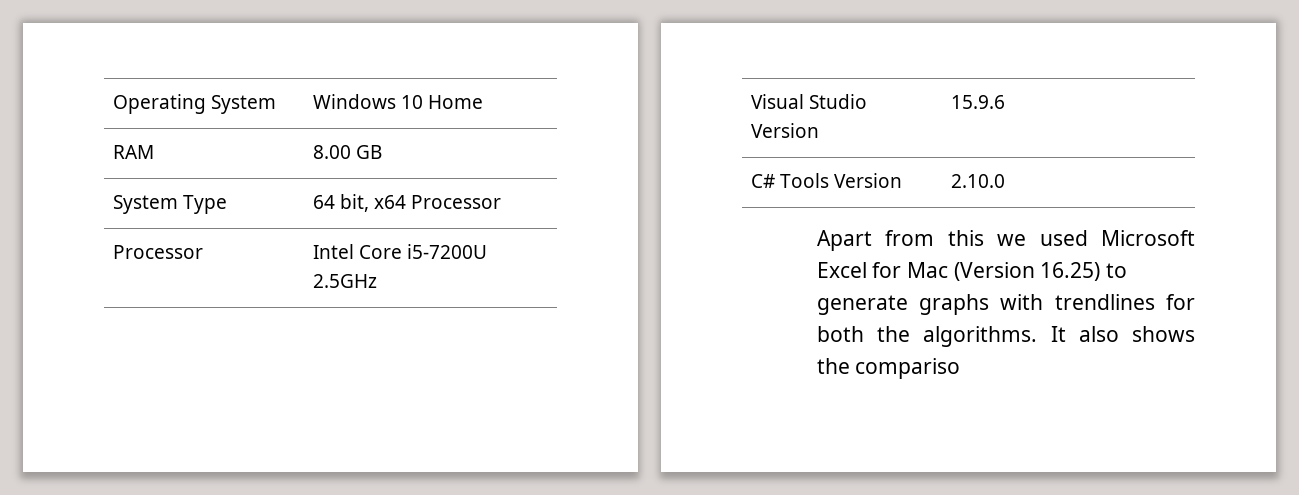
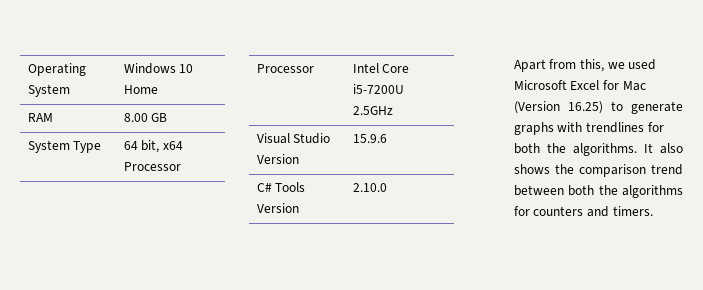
[947,230,984,246] this -> [579,59,604,72] this,
[855,358,961,379] compariso -> [578,164,683,177] [513,185,683,198] [513,206,653,217] comparison trend between both the algorithms for counters and timers.

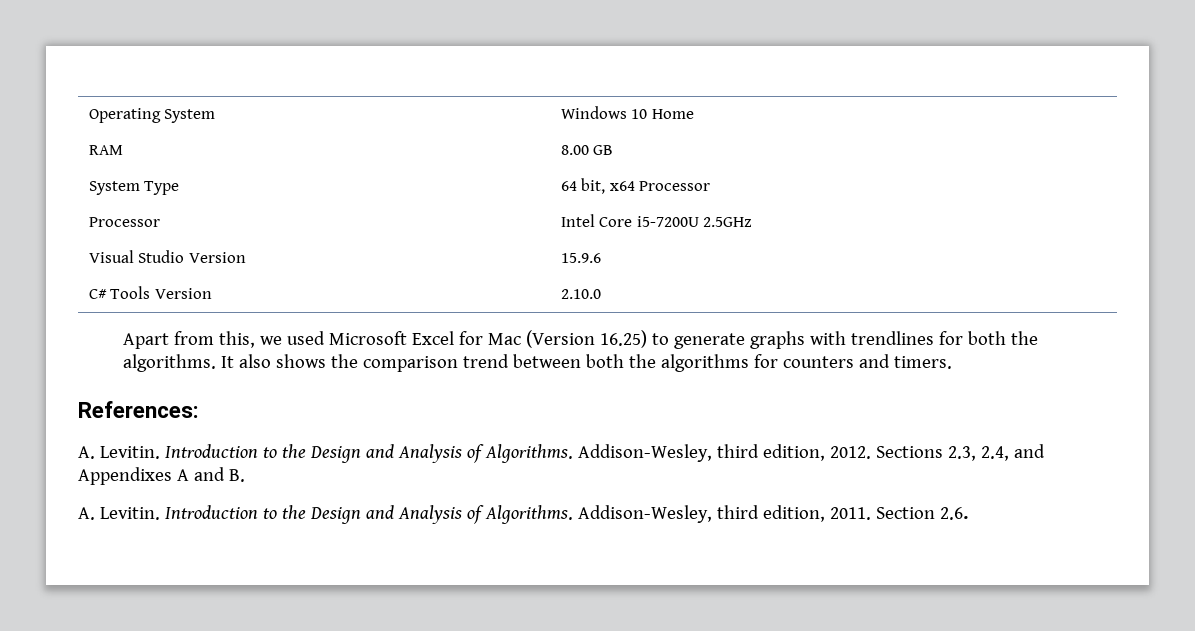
(653, 211) none -> [78,401,199,418] [78,444,1045,463] [78,467,245,485] [78,505,968,524] // References: // A. Levitin. Introduction to the Design and Analysis of Algorithms. Addison-Wesley, third edition, 2012. Sections 2.3, 2.4, and Appendixes A and B. // A. Levitin. Introduction to the Design and Analysis of Algorithms. Addison-Wesley, third edition, 2011. Section 2.6.

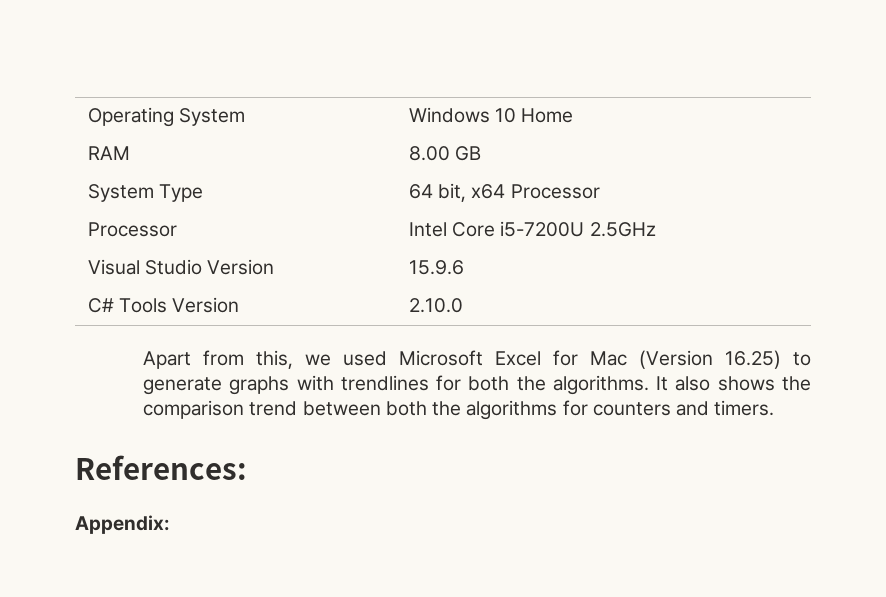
[78,444,1045,463] [78,467,245,485] [78,505,968,524] A. Levitin. Introduction to the Design and Analysis of Algorithms. Addison-Wesley, third edition, 2012. Sections 2.3, 2.4, and Appendixes A and B. // A. Levitin. Introduction to the Design and Analysis of Algorithms. Addison-Wesley, third edition, 2011. Section 2.6. -> [75,515,170,534] Appendix:

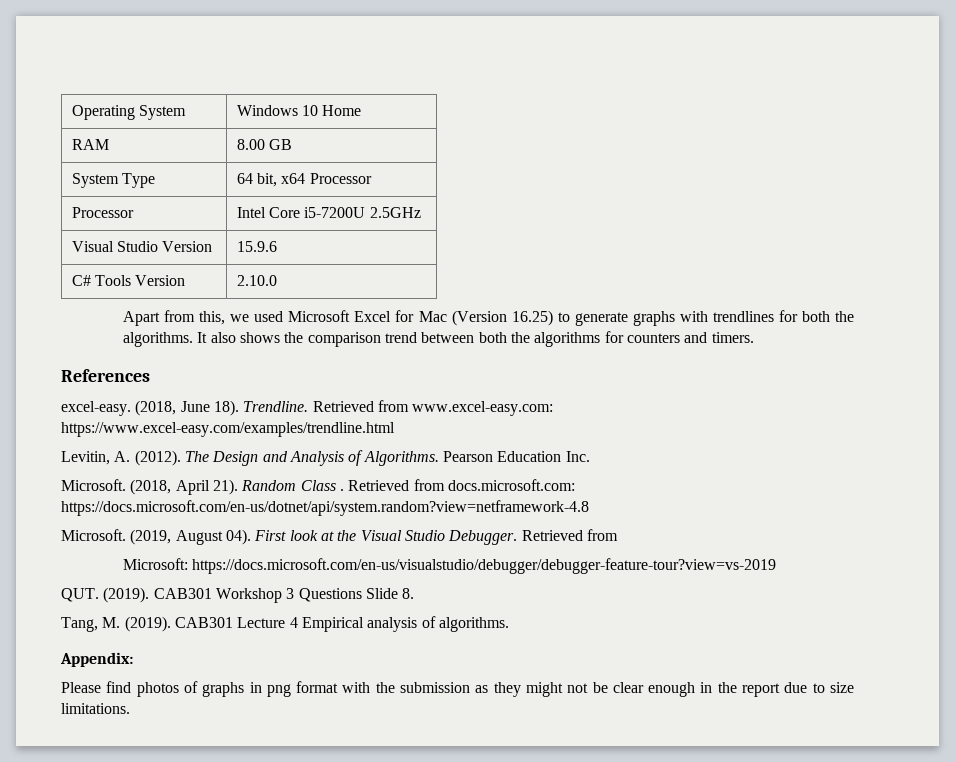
[75,455,247,480] [75,515,170,534] References: // Appendix: -> [61,369,150,382] [61,400,554,416] [61,422,395,437] [61,450,590,466] [61,479,575,495] [61,500,589,516] [61,529,618,545] [123,558,777,574] [61,587,415,603] [61,616,509,632] [60,652,133,667] [61,681,855,697] [61,703,130,714] References // excel-easy. (2018, June 18). Trendline. Retrieved from www.excel-easy.com: https://www.excel-easy.com/examples/trendline.html // Levitin, A. (2012). The Design and Analysis of Algorithms. Pearson Education Inc. // Microsoft. (2018, April 21). Random Class . Retrieved from docs.microsoft.com: https://docs.microsoft.com/en-us/dotnet/api/system.random?view=netframework-4.8 // Microsoft. (2019, August 04). First look at the Visual Studio Debugger. Retrieved from // Microsoft: https://docs.microsoft.com/en-us/visualstudio/debugger/debugger-feature-tour?view=vs-2019 // QUT. (2019). CAB301 Workshop 3 Questions Slide 8. // Tang, M. (2019). CAB301 Lecture 4 Empirical analysis of algorithms. // Appendix: // Please find photos of graphs in png format with the submission as they might not be clear enough in the report due to size limitations.

